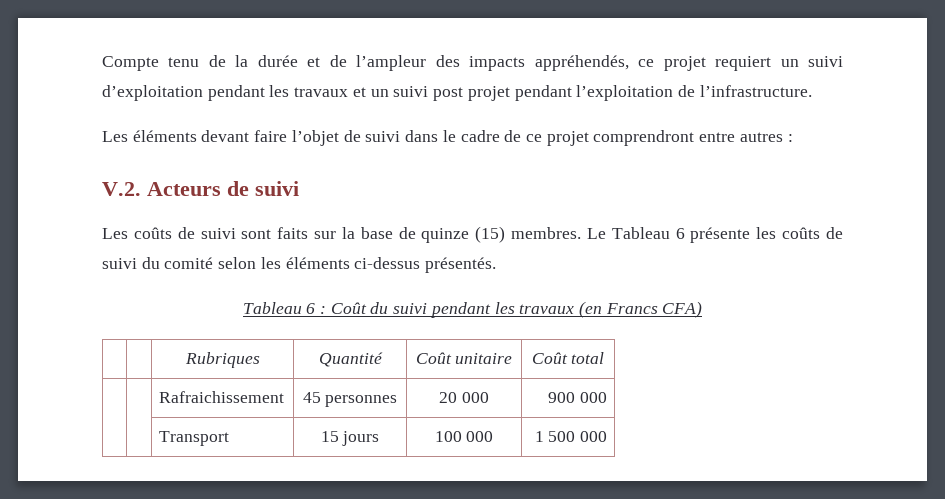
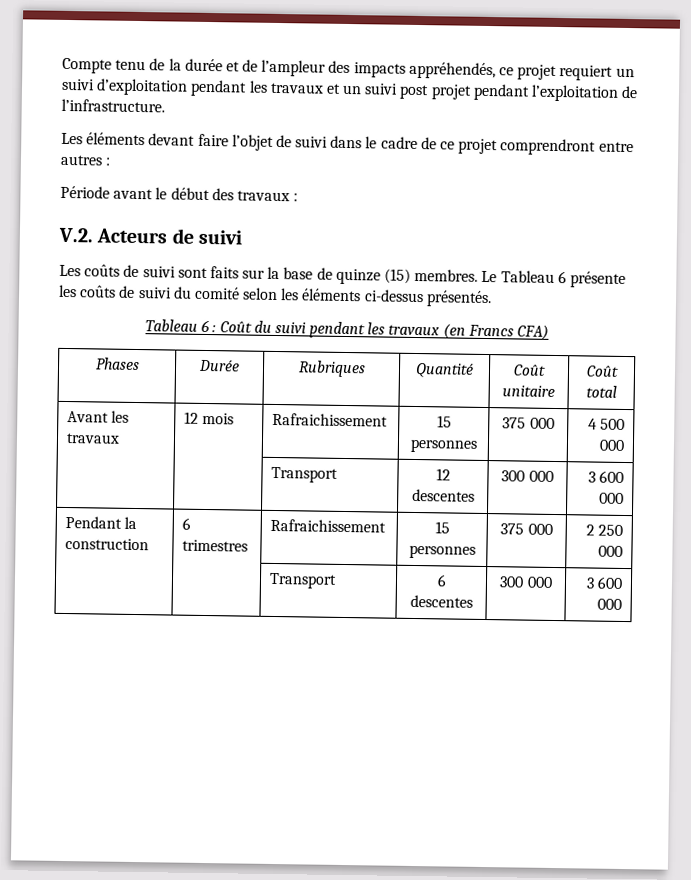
(793, 138) none -> [60,185,299,202] // Période avant le début des travaux :
(703, 309) | -> [94,357,140,371] [198,359,240,372] Phases | Durée
[159,391,285,403] [302,392,398,407] [439,392,489,403] [548,392,607,403] [159,431,230,446] [320,431,380,446] [434,431,494,442] [534,431,607,442] | | Rafraichissement | 45 personnes | 20 000 | 900 000 // | | Transport | 15 jours | 100 000 | 1 500 000 -> [67,410,130,423] [66,433,121,444] [184,411,235,425] [272,412,389,427] [436,415,452,428] [409,438,478,453] [502,417,555,429] [587,418,625,430] [598,439,625,451] [271,466,339,483] [435,468,451,481] [411,488,475,502] [501,470,554,482] [587,470,624,483] [598,492,624,504] [65,516,138,530] [65,538,150,551] [182,517,192,530] [182,539,249,552] [270,518,387,533] [434,521,450,534] [408,544,476,559] [500,523,553,535] [585,524,623,536] [597,545,623,557] [269,572,338,589] [436,574,447,587] [409,594,473,608] [499,576,553,588] [585,576,623,589] [596,598,622,610] Avant les travaux | 12 mois | Rafraichissement | 15 personnes | 375 000 | 4 500 000 // | | Transport | 12 descentes | 300 000 | 3 600 000 // Pendant la construction | 6 trimestres | Rafraichissement | 15 personnes | 375 000 | 2 250 000 // | | Transport | 6 descentes | 300 000 | 3 600 000

